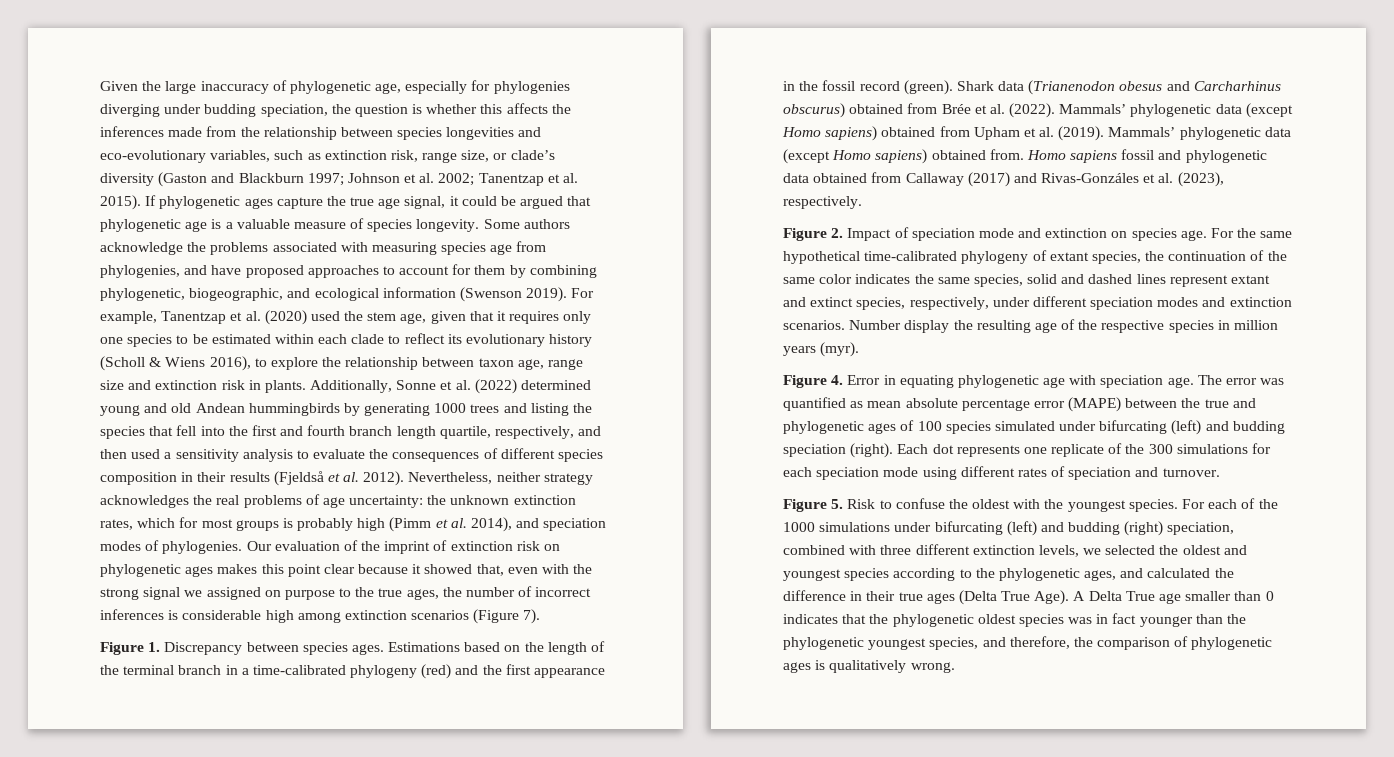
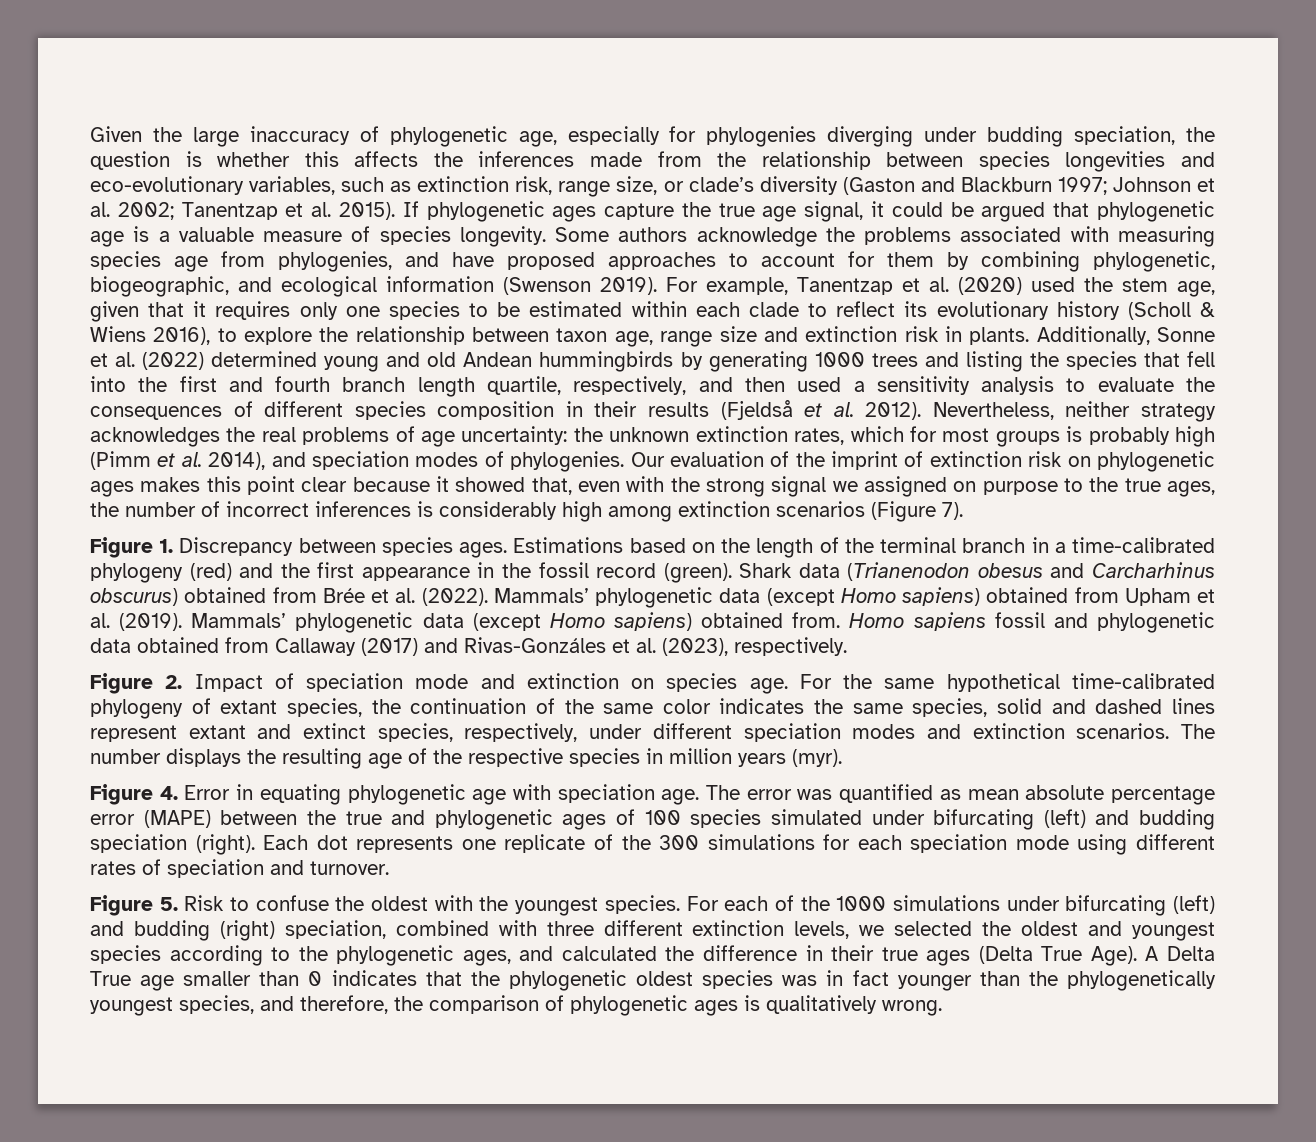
[182,610,262,620] considerable -> [439,501,557,520] considerably
[849,320,950,333] Number display -> [1181,724,1215,739] [90,748,241,767] The number displays
[783,637,864,650] phylogenetic -> [1067,970,1216,991] phylogenetically

